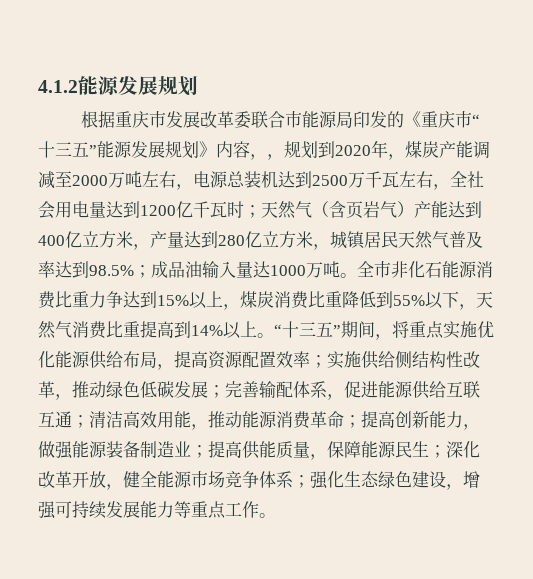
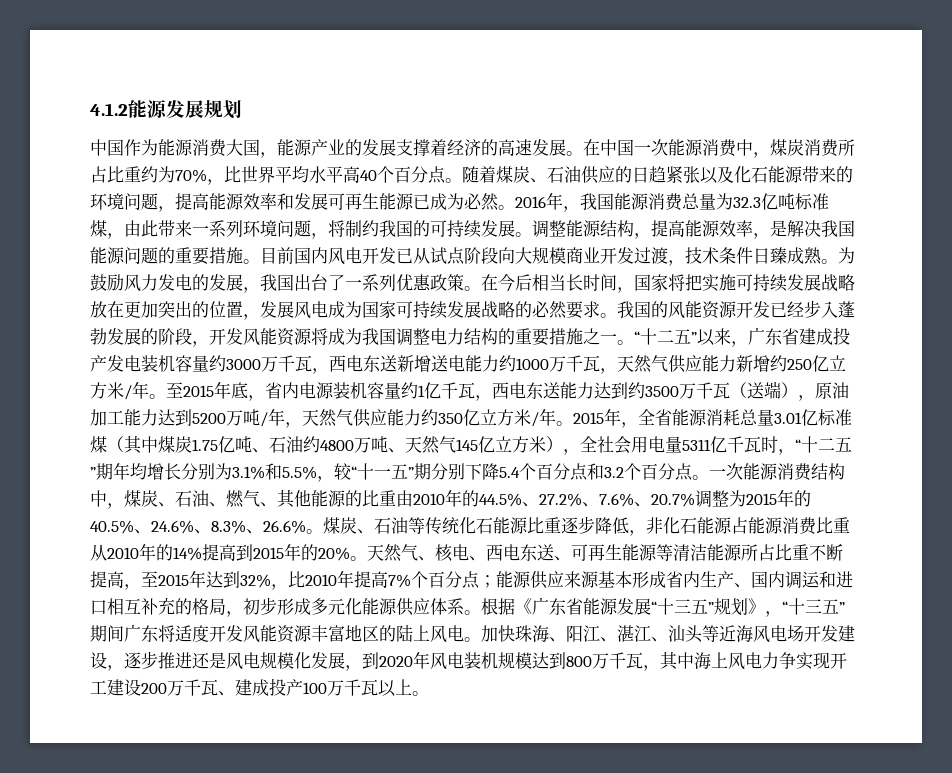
[81,111,481,129] [38,140,490,160] [38,171,484,190] [38,201,482,219] [38,231,483,250] [38,261,391,278] 根据重庆市发展改革委联合市能源局印发的《重庆市“十三五”能源发展规划》内容，，规划到2020年，煤炭产能调减至2000万吨左右，电源总装机达到2500万千瓦左右，全社会用电量达到1200亿千瓦时；天然气（含页岩气）产能达到400亿立方米，产量达到280亿立方米，城镇居民天然气普及率达到98.5%；成品油输入量达1000万吨。全市 -> [90,139,855,158] [90,166,853,185] [90,192,829,212] [90,220,855,239] [90,247,855,266] [90,273,855,293] [90,300,855,320] [90,327,850,347] [90,355,846,374] [90,381,849,401] [90,408,852,428] [90,435,852,455] [90,462,845,482] [90,489,811,509] [90,516,646,536] 中国作为能源消费大国，能源产业的发展支撑着经济的高速发展。在中国一次能源消费中，煤炭消费所占比重约为70%，比世界平均水平高40个百分点。随着煤炭、石油供应的日趋紧张以及化石能源带来的环境问题，提高能源效率和发展可再生能源已成为必然。2016年，我国能源消费总量为32.3亿吨标准煤，由此带来一系列环境问题，将制约我国的可持续发展。调整能源结构，提高能源效率，是解决我国能源问题的重要措施。目前国内风电开发已从试点阶段向大规模商业开发过渡，技术条件日臻成熟。为鼓励风力发电的发展，我国出台了一系列优惠政策。在今后相当长时间，国家将把实施可持续发展战略放在更加突出的位置，发展风电成为国家可持续发展战略的必然要求。我国的风能资源开发已经步入蓬勃发展的阶段，开发风能资源将成为我国调整电力结构的重要措施之一。“十二五”以来，广东省建成投产发电装机容量约3000万千瓦，西电东送新增送电能力约1000万千瓦，天然气供应能力新增约250亿立方米/年。至2015年底，省内电源装机容量约1亿千瓦，西电东送能力达到约3500万千瓦（送端），原油加工能力达到5200万吨/年，天然气供应能力约350亿立方米/年。2015年，全省能源消耗总量3.01亿标准煤（其中煤炭1.75亿吨、石油约4800万吨、天然气145亿立方米），全社会用电量5311亿千瓦时，“十二五”期年均增长分别为3.1%和5.5%，较“十一五”期分别下降5.4个百分点和3.2个百分点。一次能源消费结构中，煤炭、石油、燃气、其他能源的比重由2010年的44.5%、27.2%、7.6%、20.7%调整为2015年的40.5%、24.6%、8.3%、26.6%。煤炭、石油等传统化石能源比重逐步降低，
[476,261,493,278] [38,291,493,310] [38,321,274,339] 消费比重力争达到15%以上，煤炭消费比重降低到55%以下，天然气消费比重提高到14%以上。 -> [731,517,850,535] [90,543,843,562] [90,570,853,590] [90,597,782,617] 占能源消费比重从2010年的14%提高到2015年的20%。天然气、核电、西电东送、可再生能源等清洁能源所占比重不断提高，至2015年达到32%，比2010年提高7%个百分点；能源供应来源基本形成省内生产、国内调运和进口相互补充的格局，初步形成多元化能源供应体系。根据《广东省能源发展“十三五”规划》，
[375,321,494,340] [38,351,480,370] [38,381,480,400] [38,411,480,430] [38,441,480,460] [38,471,480,490] [38,501,259,519] ，将重点实施优化能源供给布局，提高资源配置效率；实施供给侧结构性改革，推动绿色低碳发展；完善输配体系，促进能源供给互联互通；清洁高效用能，推动能源消费革命；提高创新能力，做强能源装备制造业；提高供能质量，保障能源民生；深化改革开放，健全能源市场竞争体系；强化生态绿色建设，增强可持续发展能力等重点工作 -> [124,624,855,643] [90,651,847,671] [90,678,412,697] 广东将适度开发风能资源丰富地区的陆上风电。加快珠海、阳江、湛江、汕头等近海风电场开发建设，逐步推进还是风电规模化发展，到2020年风电装机规模达到800万千瓦，其中海上风电力争实现开工建设200万千瓦、建成投产100万千瓦以上

